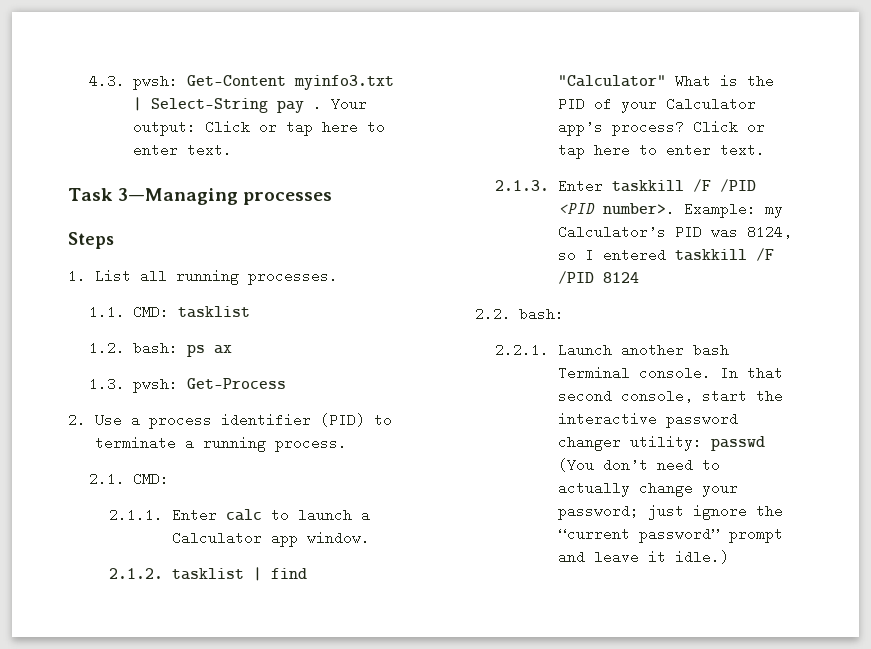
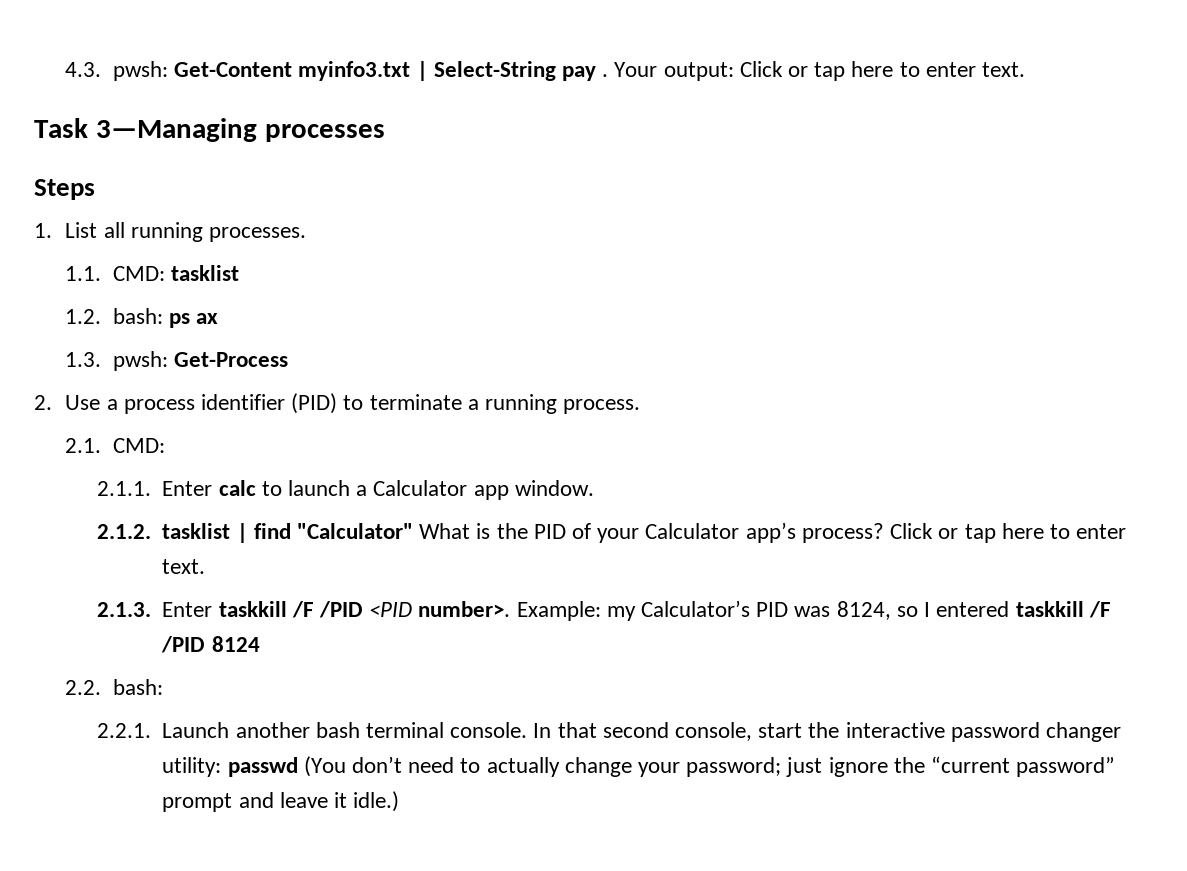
[557,366,630,380] Terminal -> [366,722,445,738] terminal

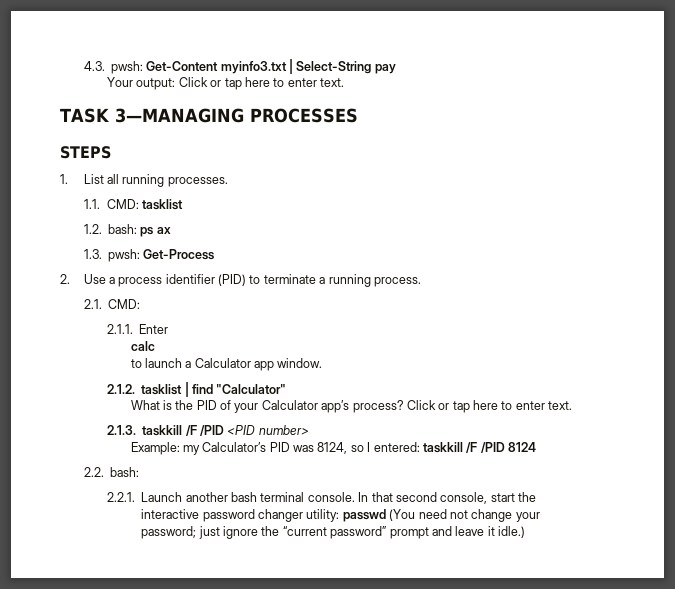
[602,74,609,77] . -> (396, 69) //
[34,118,385,142] [34,179,95,200] Task 3—Managing processes // Steps -> [60,108,358,123] [60,146,111,159] TASK 3—MANAGING PROCESSES // STEPS
(213, 488) none -> (169, 329) //
(256, 488) none -> (155, 346) //
(414, 531) none -> (287, 389) //
[162,602,213,617] Enter -> (137, 430) none
[418,601,511,617] number>. -> [258,425,309,435] number> //
[936,601,1010,617] entered -> [373,442,420,452] entered:
[352,756,560,777] don’t need to actually -> [418,509,468,519] need not

